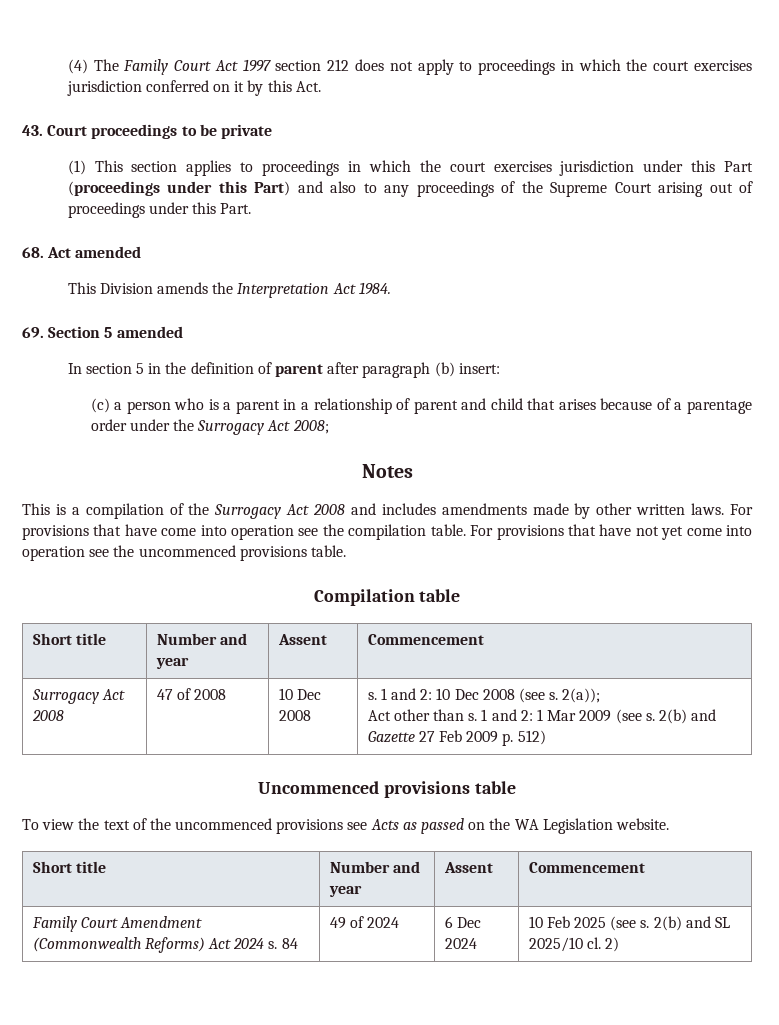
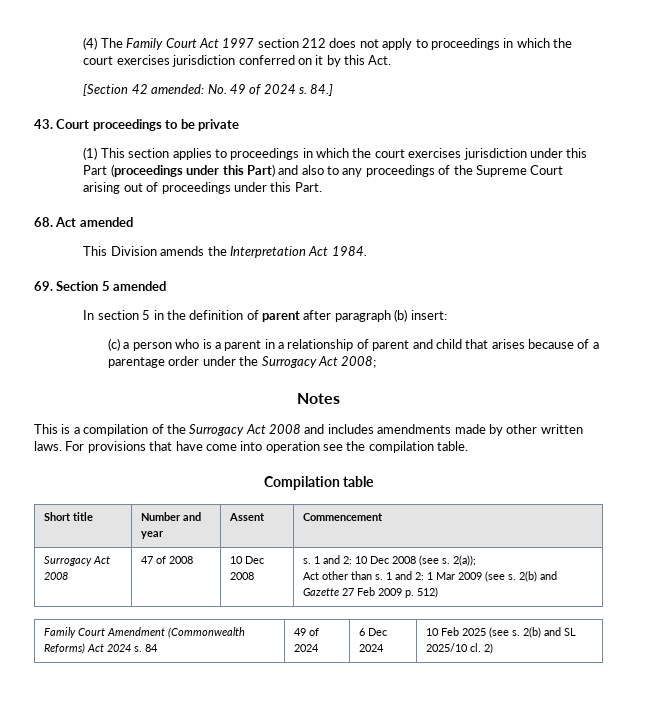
(321, 86) none -> [83,84,334,96] // [Section 42 amended: No. 49 of 2024 s. 84.]
[470,524,752,540] [22,545,346,561] For provisions that have not yet come into operation see the uncommenced provisions table. -> (469, 446) none
[258,781,516,798] [22,818,669,834] [32,861,106,873] [329,861,420,873] [328,885,362,897] [443,862,493,873] [528,862,645,873] // Uncommenced provisions table // To view the text of the uncommenced provisions see Acts as passed on the WA Legislation website. // Short title | Number and year | Assent | Commencement -> (438, 592) none

